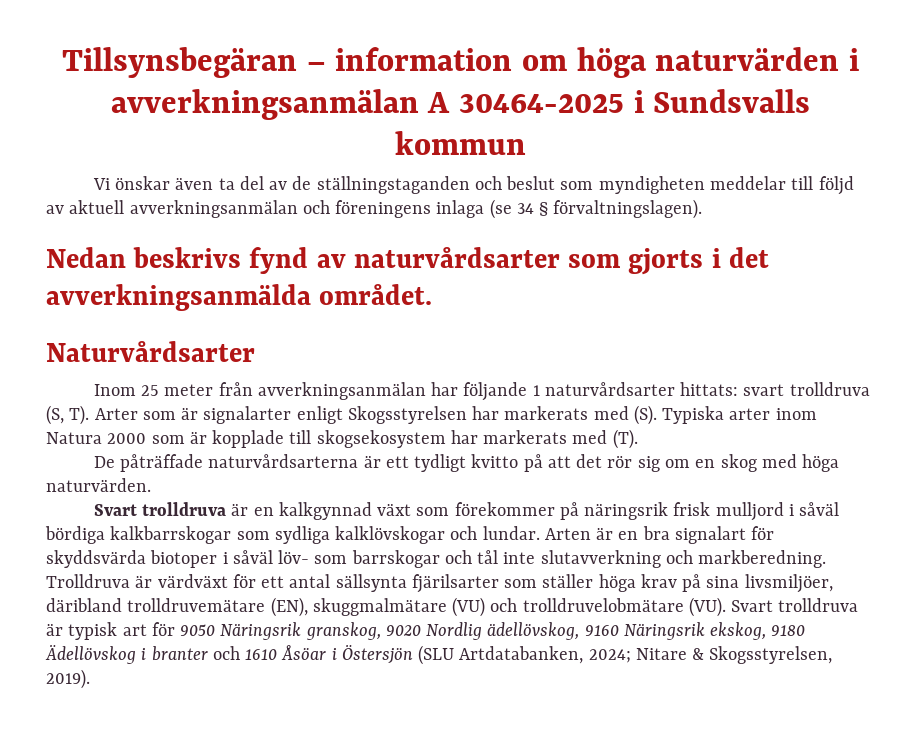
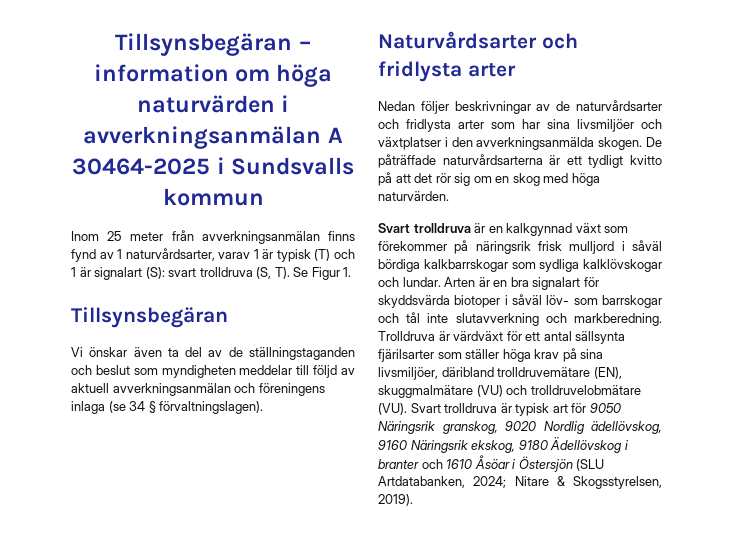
(526, 143) none -> [71,230,355,244] [71,248,355,262] [71,267,352,280] [71,307,228,328] // Inom 25 meter från avverkningsanmälan finns fynd av 1 naturvårdsarter, varav 1 är typisk (T) och 1 är signalart (S): svart trolldruva (S, T). Se Figur 1. // Tillsynsbegäran
[46,247,769,275] [46,284,433,311] [46,341,255,362] [93,382,870,401] [46,405,817,425] [46,429,638,449] Nedan beskrivs fynd av naturvårdsarter som gjorts i det avverkningsanmälda området. // Naturvårdsarter // Inom 25 meter från avverkningsanmälan har följande 1 naturvårdsarter hittats: svart trolldruva (S, T). Arter som är signalarter enligt Skogsstyrelsen har markerats med (S). Typiska arter inom Natura 2000 som är kopplade till skogsekosystem har markerats med (T). // -> [378,31,578,49] [378,61,516,82] [378,100,662,114] [378,119,662,132] [378,137,643,150] Naturvårdsarter och fridlysta arter // Nedan följer beskrivningar av de naturvårdsarter och fridlysta arter som har sina livsmiljöer och växtplatser i den avverkningsanmälda skogen.

